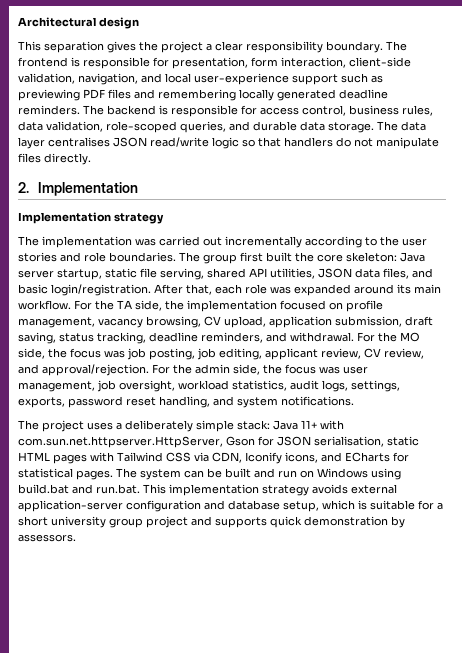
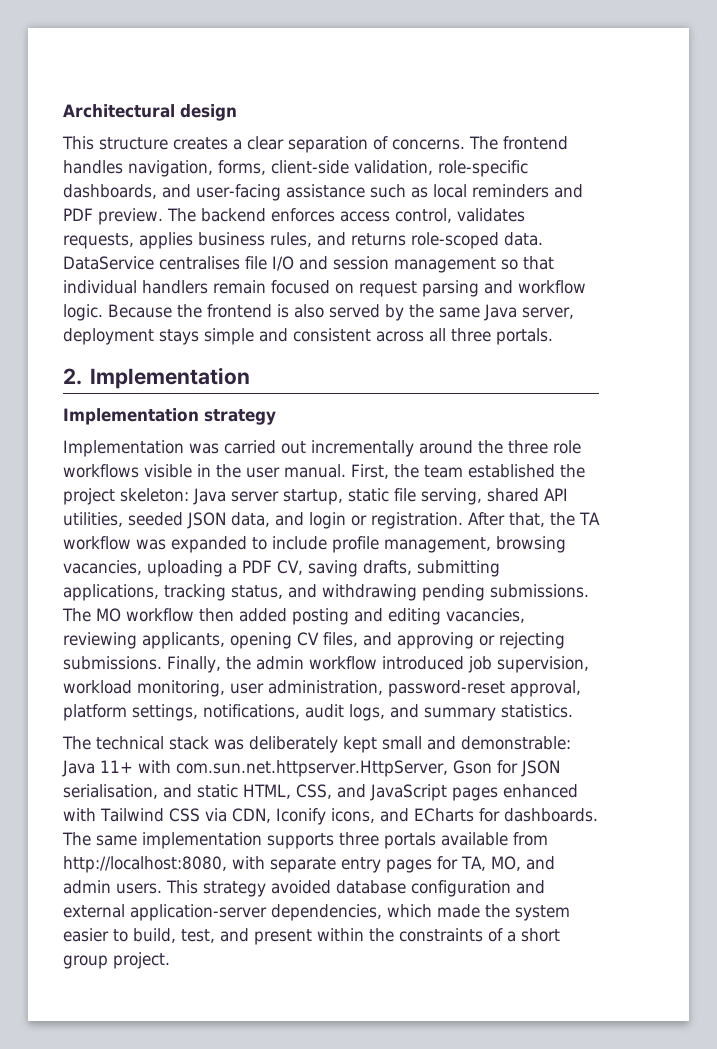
[44,41,407,53] [18,57,411,69] [18,73,383,85] [18,89,388,101] [18,105,433,117] [18,121,426,133] [18,137,439,149] [18,153,91,165] separation gives the project a clear responsibility boundary. The frontend is responsible for presentation, form interaction, client-side validation, navigation, and local user-experience support such as previewing PDF files and remembering locally generated deadline reminders. The backend is responsible for access control, business rules, data validation, role-scoped queries, and durable data storage. The data layer centralises JSON read/write logic so that handlers do not manipulate files directly. -> [99,136,568,153] [63,160,528,177] [63,184,583,201] [63,208,525,225] [63,232,543,249] [63,256,554,273] [63,280,586,297] [63,304,574,321] [63,328,553,345] structure creates a clear separation of concerns. The frontend handles navigation, forms, client-side validation, role-specific dashboards, and user-facing assistance such as local reminders and PDF preview. The backend enforces access control, validates requests, applies business rules, and returns role-scoped data. DataService centralises file I/O and session management so that individual handlers remain focused on request parsing and workflow logic. Because the frontend is also served by the same Java server, deployment stays simple and consistent across all three portals.
[18,236,132,248] The implementation -> [63,440,184,457] Implementation
[305,236,427,248] [18,252,343,264] according to the user stories and role boundaries. The group first built the core -> [419,440,581,454] [63,464,585,479] [63,488,115,505] around the three role workflows visible in the user manual. First, the team established the project
[318,268,433,279] [18,284,441,296] [18,300,383,312] [18,316,433,328] [18,332,420,344] [18,348,424,360] [18,364,368,376] [18,380,400,392] [18,396,354,408] [18,420,270,432] JSON data files, and basic login/registration. After that, each role was expanded around its main workflow. For the TA side, the implementation focused on profile management, vacancy browsing, CV upload, application submission, draft saving, status tracking, deadline reminders, and withdrawal. For the MO side, the focus was job posting, job editing, applicant review, CV review, and approval/rejection. For the admin side, the focus was user management, job oversight, workload statistics, audit logs, settings, exports, password reset handling, and system notifications. // The project uses a deliberately simple stack: -> [128,512,600,529] [63,536,566,553] [63,560,500,577] [63,584,589,601] [62,608,525,625] [63,632,565,649] [63,656,589,673] [63,680,581,697] [63,704,573,721] [62,736,571,753] seeded JSON data, and login or registration. After that, the TA workflow was expanded to include profile management, browsing vacancies, uploading a PDF CV, saving drafts, submitting applications, tracking status, and withdrawing pending submissions. The MO workflow then added posting and editing vacancies, reviewing applicants, opening CV files, and approving or rejecting submissions. Finally, the admin workflow introduced job supervision, workload monitoring, user administration, password-reset approval, platform settings, notifications, audit logs, and summary statistics. // The technical stack was deliberately kept small and demonstrable:
[387,436,419,446] [18,452,87,464] static HTML pages -> [163,784,578,801] and static HTML, CSS, and JavaScript pages enhanced
[18,468,401,480] [18,484,397,496] [18,500,443,512] [18,516,405,528] [18,534,76,542] statistical pages. The system can be built and run on Windows using build.bat and run.bat. This implementation strategy avoids external application-server configuration and database setup, which is suitable for a short university group project and supports quick demonstration by assessors. -> [503,808,598,822] [62,832,548,849] [63,856,555,873] [63,880,545,897] [63,904,570,921] [63,928,560,945] [63,952,170,969] dashboards. The same implementation supports three portals available from http://localhost:8080, with separate entry pages for TA, MO, and admin users. This strategy avoided database configuration and external application-server dependencies, which made the system easier to build, test, and present within the constraints of a short group project.

